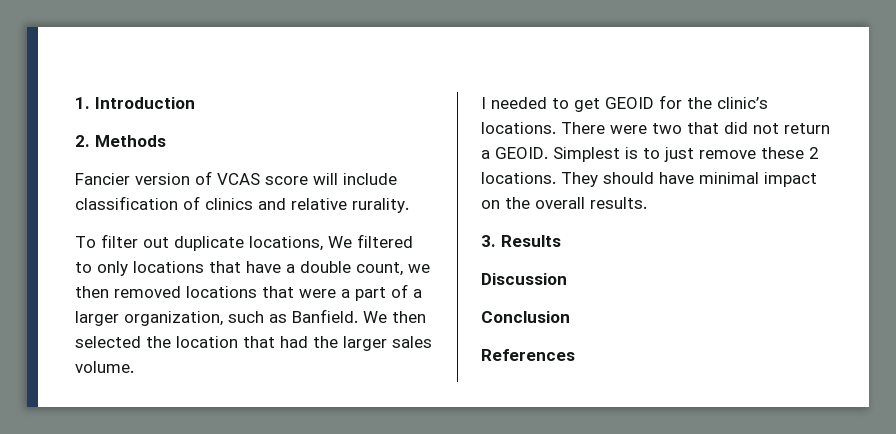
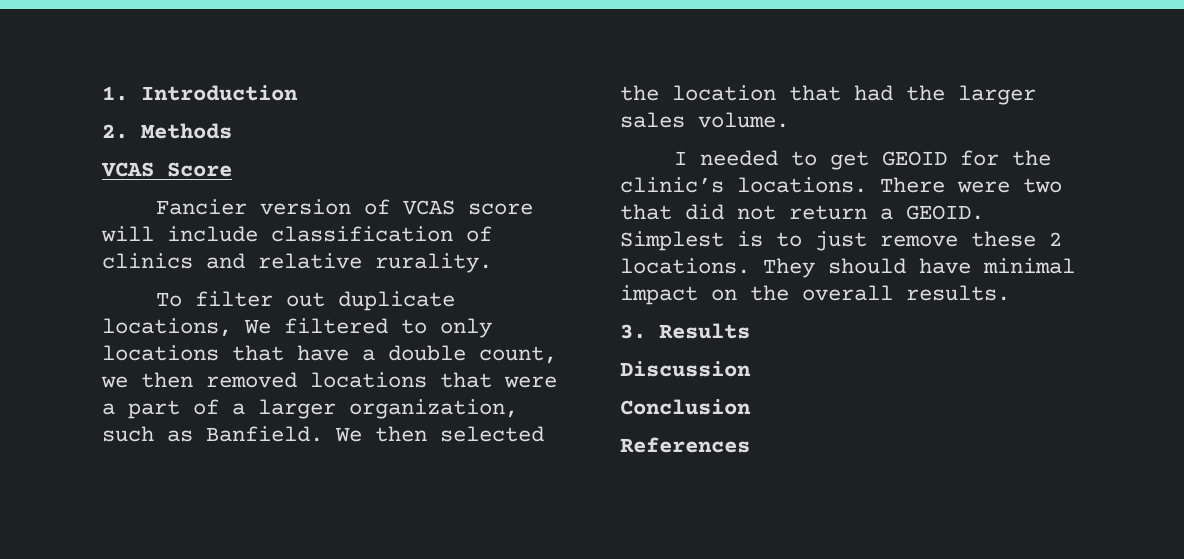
(166, 141) none -> [101,162,232,177] // VCAS Score

